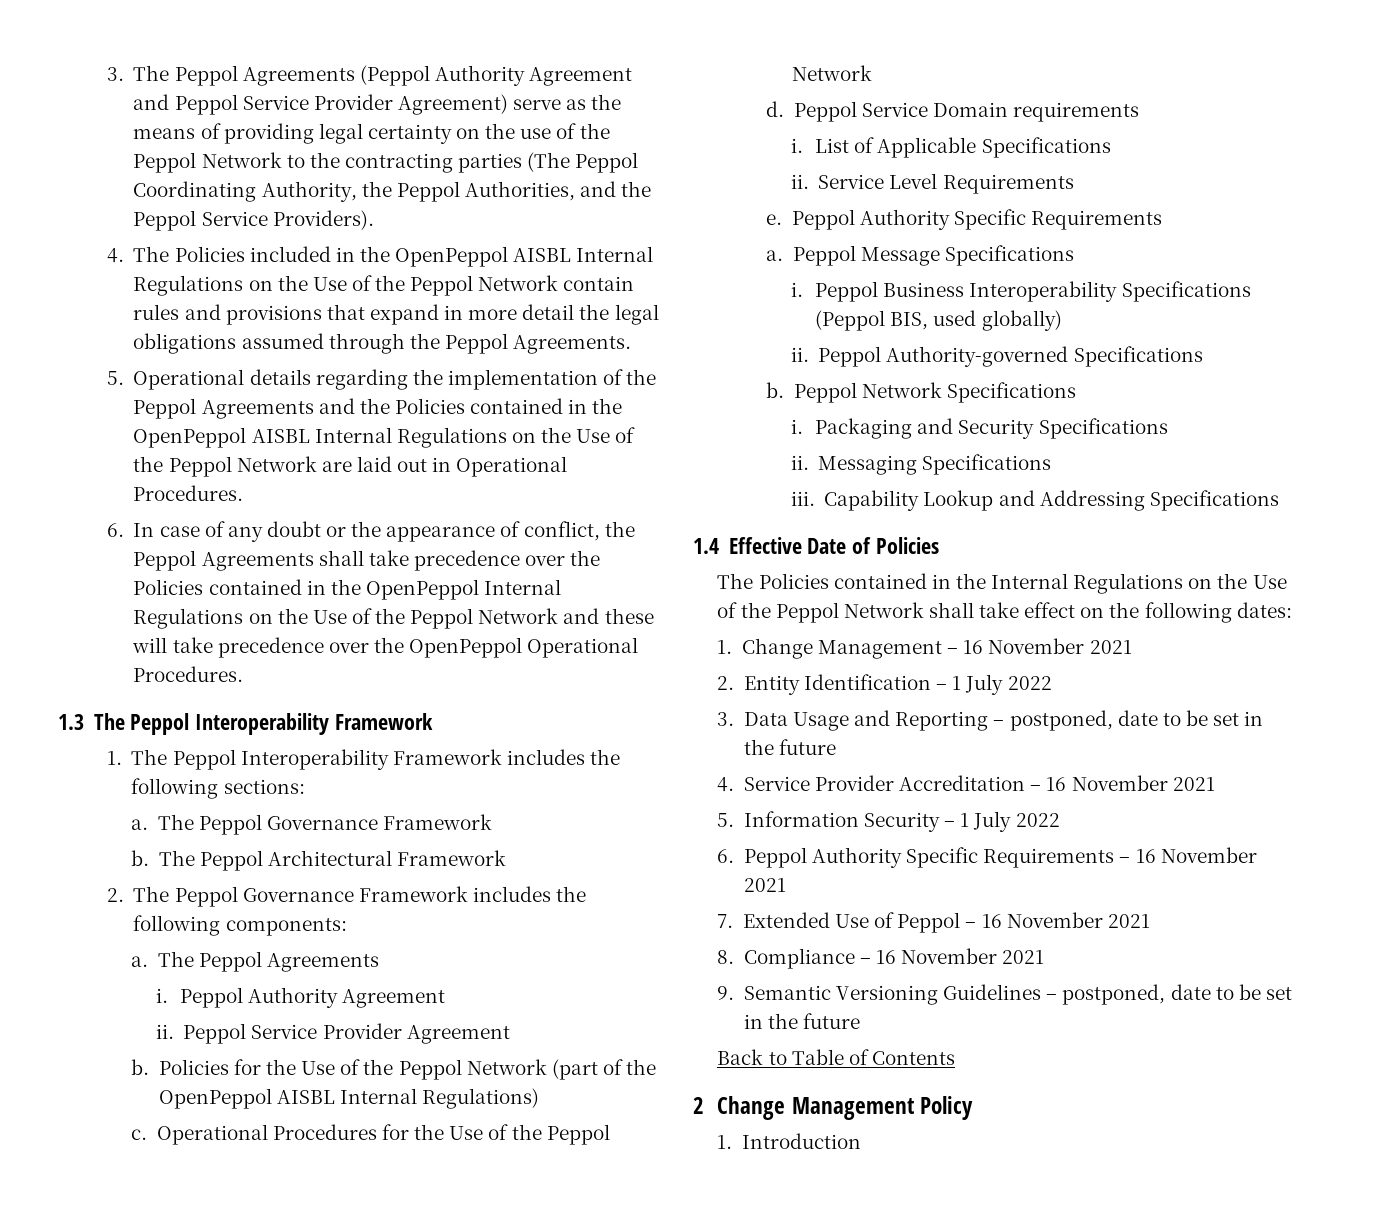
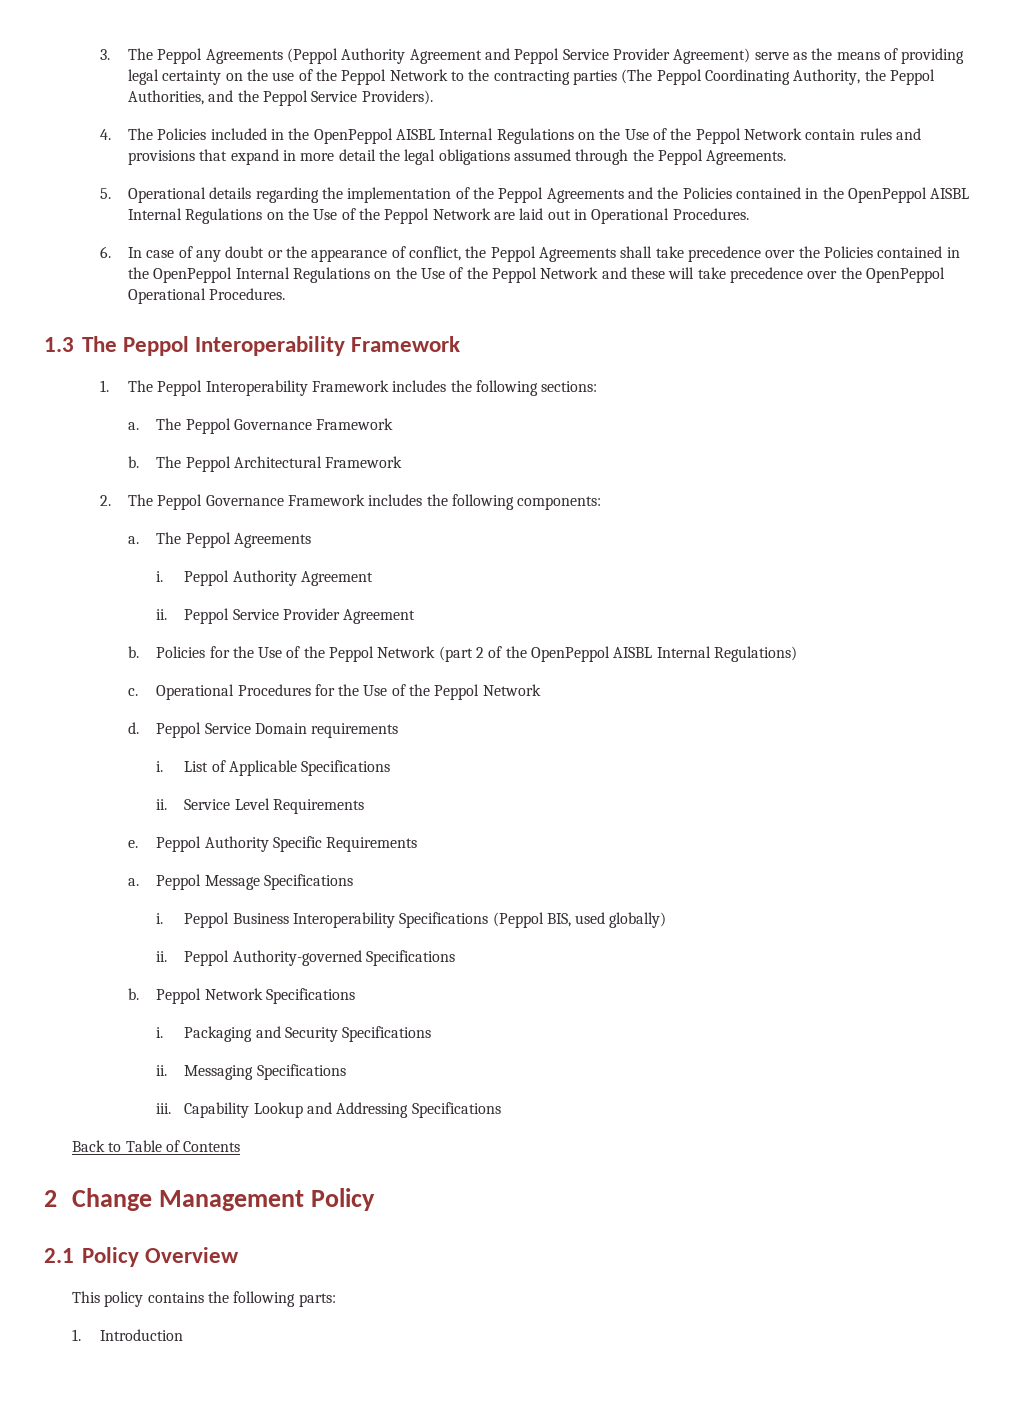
(598, 1069) none -> [476,647,485,658] 2
[693,537,939,554] [717,573,1287,594] [717,602,1292,623] [717,638,1132,659] [717,674,1052,695] [717,710,1264,731] [743,739,837,755] [717,775,1215,792] [717,811,1060,832] [717,847,1257,868] [743,878,786,892] [717,912,1150,933] [717,948,1045,969] [717,984,1292,1005] [743,1013,861,1029] // 1.4 Effective Date of Policies // The Policies contained in the Internal Regulations on the Use of the Peppol Network shall take effect on the following dates: // 1. Change Management – 16 November 2021 // 2. Entity Identification – 1 July 2022 // 3. Data Usage and Reporting – postponed, date to be set in the future // 4. Service Provider Accreditation – 16 November 2021 // 5. Information Security – 1 July 2022 // 6. Peppol Authority Specific Requirements – 16 November 2021 // 7. Extended Use of Peppol – 16 November 2021 // 8. Compliance – 16 November 2021 // 9. Semantic Versioning Guidelines – postponed, date to be set in the future -> (501, 1110) none
(973, 1108) none -> [44,1247,240,1267] [72,1291,336,1307] // 2.1 Policy Overview // This policy contains the following parts:

